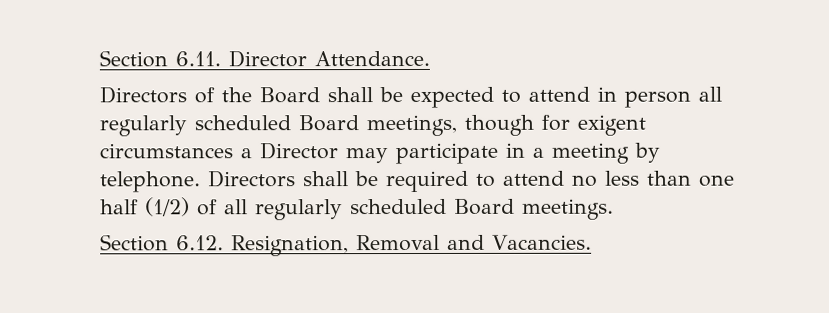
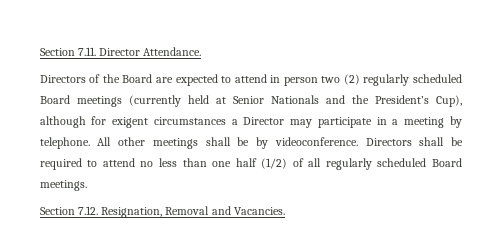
[99,50,222,68] Section 6.11. -> [39,47,96,56] Section 7.11.
[327,87,404,103] shall be -> [155,77,173,83] are
[698,86,723,102] [99,114,535,137] all regularly scheduled Board meetings, though -> [321,74,462,86] [39,95,462,107] [39,116,86,128] two (2) regularly scheduled Board meetings (currently held at Senior Nationals and the President’s Cup), although
(202, 182) none -> [97,137,358,149] All other meetings shall be by videoconference.
[176,235,225,251] 6.12. -> [77,206,98,215] 7.12.

